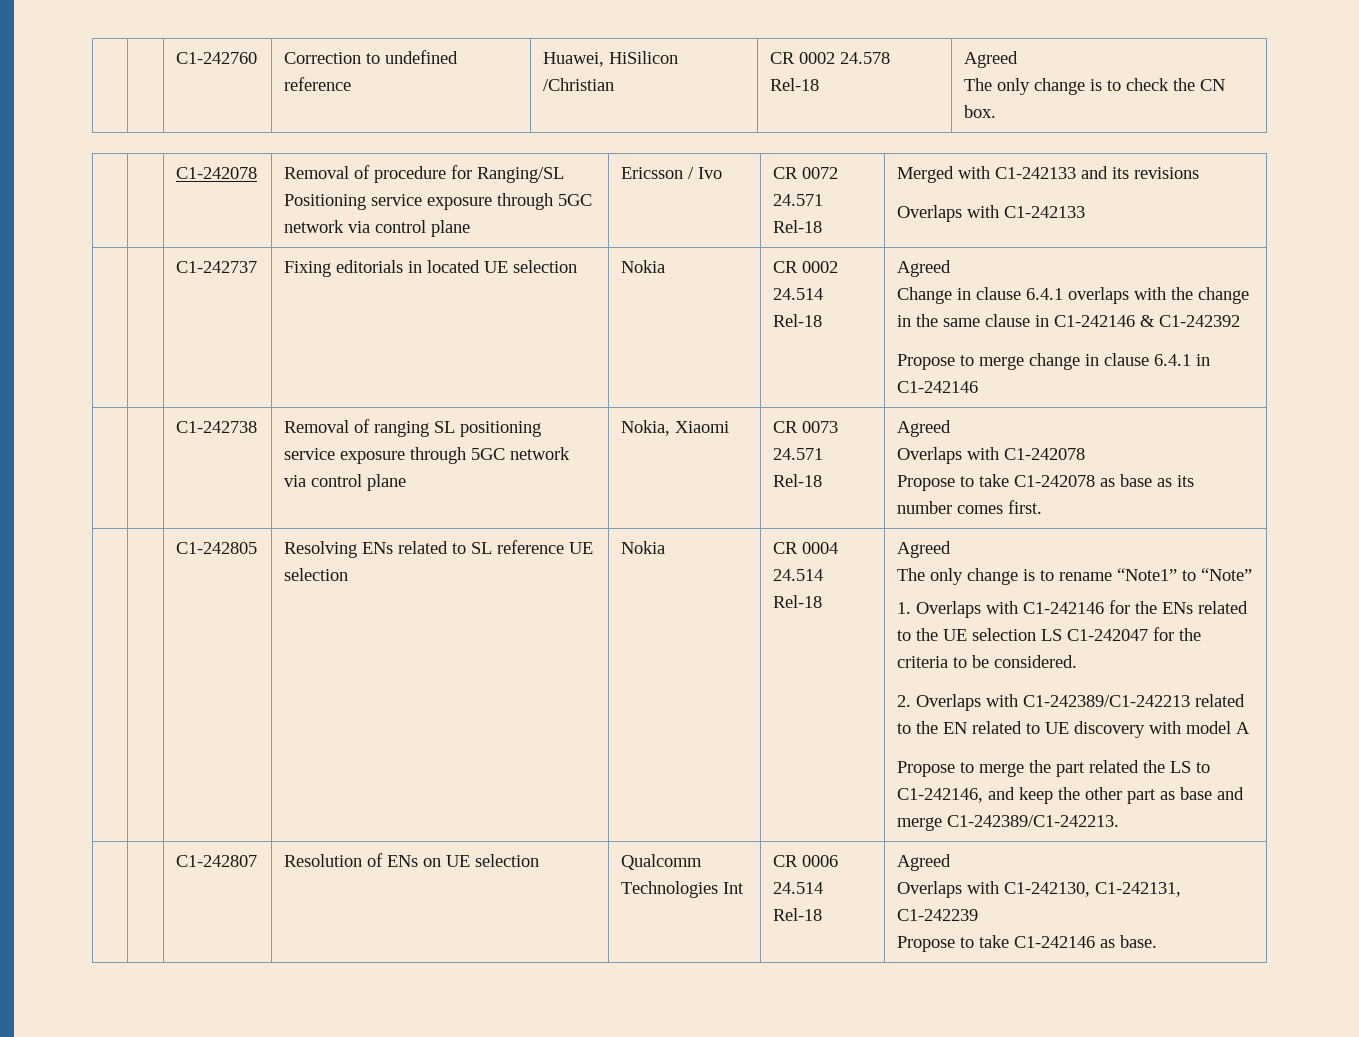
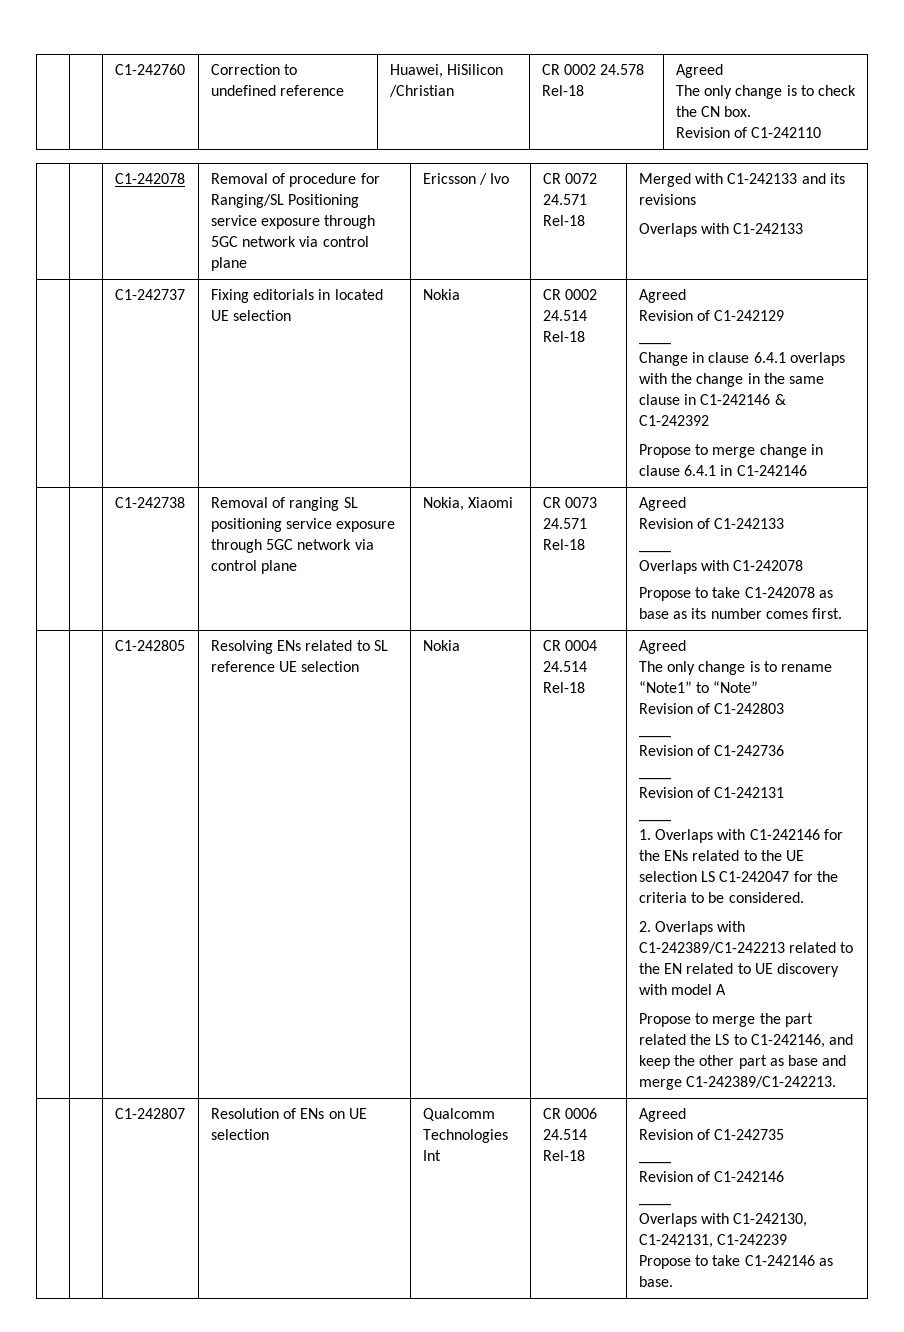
(997, 111) none -> [675,127,822,138] // Revision of C1-242110
(952, 268) none -> [638,310,785,321] [638,342,671,345] // Revision of C1-242129 // ____
(952, 428) none -> [638,518,785,529] [638,550,671,553] // Revision of C1-242133 // ____
(1253, 574) none -> [638,703,785,714] [638,735,671,738] [638,745,785,756] [638,777,671,780] [638,787,785,798] [638,819,671,822] // Revision of C1-242803 // ____ // Revision of C1-242736 // ____ // Revision of C1-242131 // ____
(952, 862) none -> [638,1129,785,1140] [638,1161,671,1164] [638,1171,785,1182] [638,1203,671,1206] // Revision of C1-242735 // ____ // Revision of C1-242146 // ____

